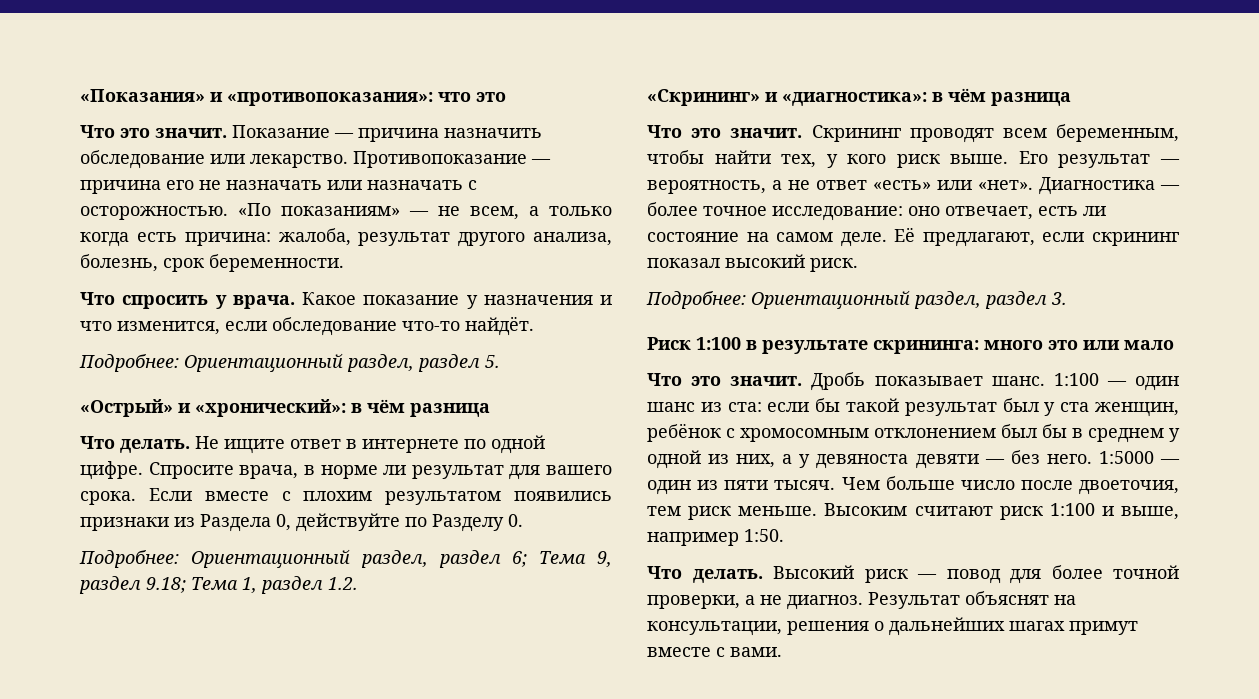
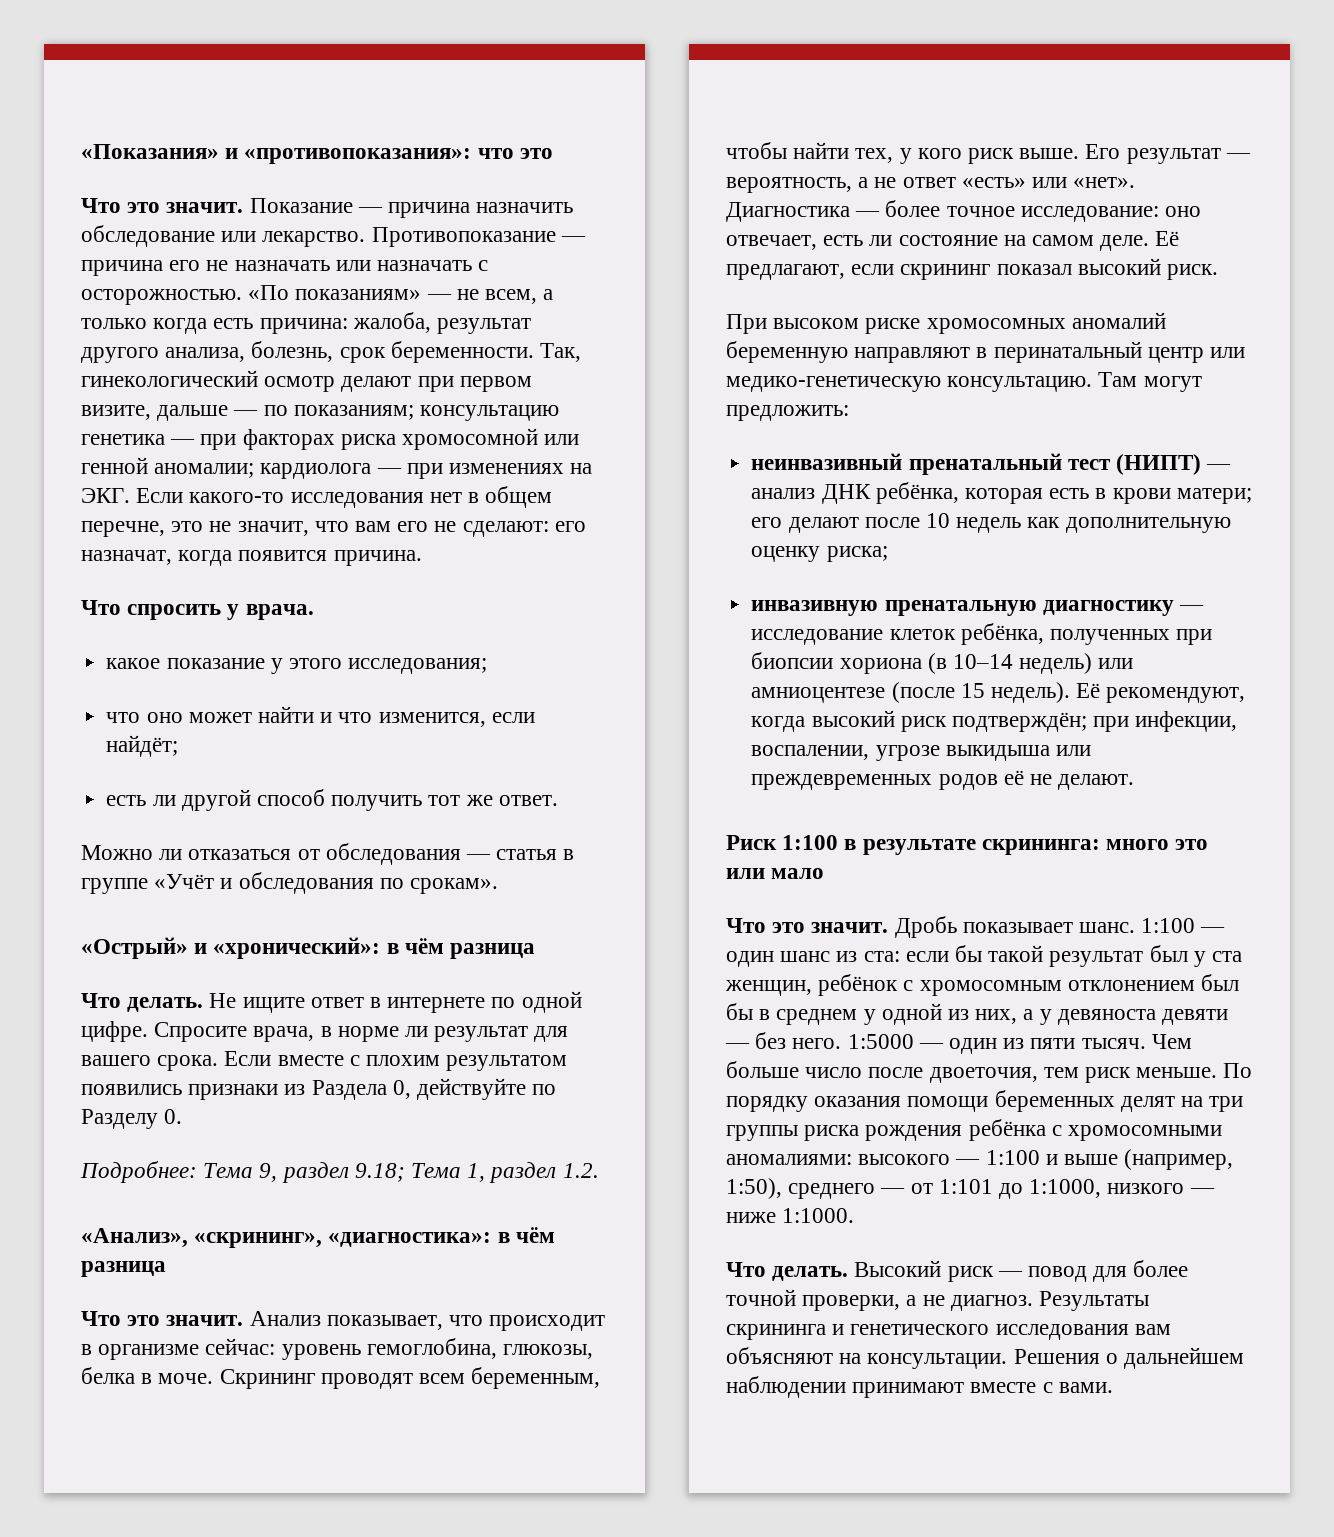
(344, 263) none -> [540,343,582,362] [81,370,532,392] [81,405,560,421] [81,428,580,450] [81,457,593,479] [81,486,553,508] [81,521,586,537] [81,550,422,566] Так, гинекологический осмотр делают при первом визите, дальше — по показаниям; консультацию генетика — при факторах риска хромосомной или генной аномалии; кардиолога — при изменениях на ЭКГ. Если какого-то исследования нет в общем перечне, это не значит, что вам его не сделают: его назначат, когда появится причина.
[302,292,356,305] Какое -> [106,658,161,669] // какое
[483,295,612,305] [80,316,534,336] [79,353,500,372] назначения и что изменится, если обследование что-то найдёт. // Подробнее: Ориентационный раздел, раздел 5. -> [288,658,488,674] [106,706,535,727] [106,735,179,757] [106,789,558,811] [81,843,575,865] [81,872,499,894] этого исследования; // что оно может найти и что изменится, если найдёт; // есть ли другой способ получить тот же ответ. // Можно ли отказаться от обследования — статья в группе «Учёт и обследования по срокам».
[190,549,528,568] Ориентационный раздел, раздел 6; -> (197, 1172) none
[647,89,778,106] «Скрининг» и -> [81,1228,323,1248] «Анализ», «скрининг»,
(803, 133) none -> [249,1311,606,1331] [81,1338,594,1360] [81,1367,214,1384] Анализ показывает, что происходит в организме сейчас: уровень гемоглобина, глюкозы, белка в моче.
[646,290,1067,309] Подробнее: Ориентационный раздел, раздел 3. -> [726,312,1166,334] [726,341,1246,363] [726,372,1202,392] [726,405,849,421] [751,453,1232,475] [751,482,1252,504] [751,513,1231,533] [751,546,888,562] [751,600,1204,616] [751,623,1213,645] [751,652,1134,674] [751,682,1246,703] [751,710,1238,732] [751,745,1091,761] [751,770,1135,790] При высоком риске хромосомных аномалий беременную направляют в перинатальный центр или медико-генетическую консультацию. Там могут предложить: // неинвазивный пренатальный тест (НИПТ) — анализ ДНК ребёнка, которая есть в крови матери; его делают после 10 недель как дополнительную оценку риска; // инвазивную пренатальную диагностику — исследование клеток ребёнка, полученных при биопсии хориона (в 10–14 недель) или амниоцентезе (после 15 недель). Её рекомендуют, когда высокий риск подтверждён; при инфекции, воспалении, угрозе выкидыша или преждевременных родов её не делают.
[824,503,1179,520] [647,529,784,546] Высоким считают риск 1:100 и выше, например 1:50. -> [1223,1063,1253,1078] [726,1090,1244,1112] [726,1119,1223,1141] [726,1149,1234,1170] [726,1178,1215,1199] [726,1208,855,1223] По порядку оказания помощи беременных делят на три группы риска рождения ребёнка с хромосомными аномалиями: высокого — 1:100 и выше (например, 1:50), среднего — от 1:101 до 1:1000, низкого — ниже 1:1000.
[868,591,1076,609] [647,617,1138,636] Результат объяснят на консультации, решения о дальнейших шагах примут -> [1039,1291,1150,1311] [726,1324,1171,1340] [726,1347,1245,1369] [726,1376,965,1398] Результаты скрининга и генетического исследования вам объясняют на консультации. Решения о дальнейшем наблюдении принимают

